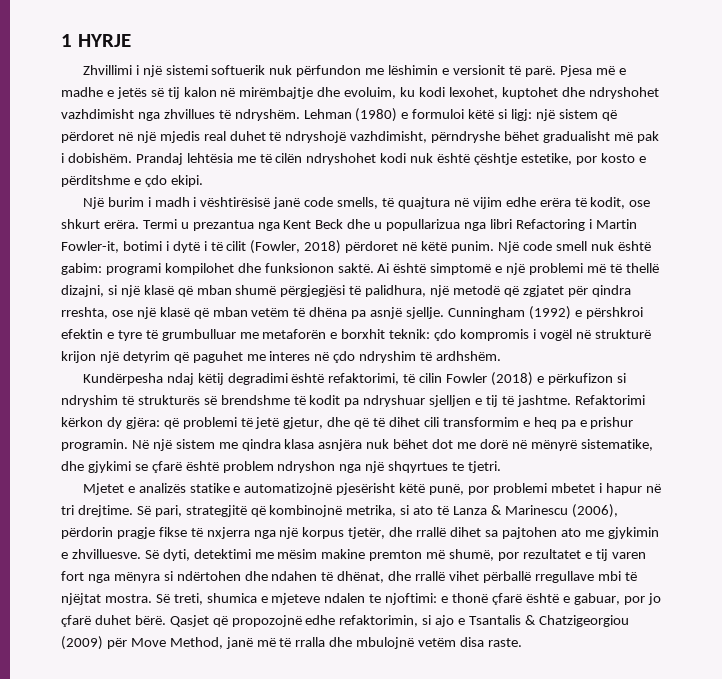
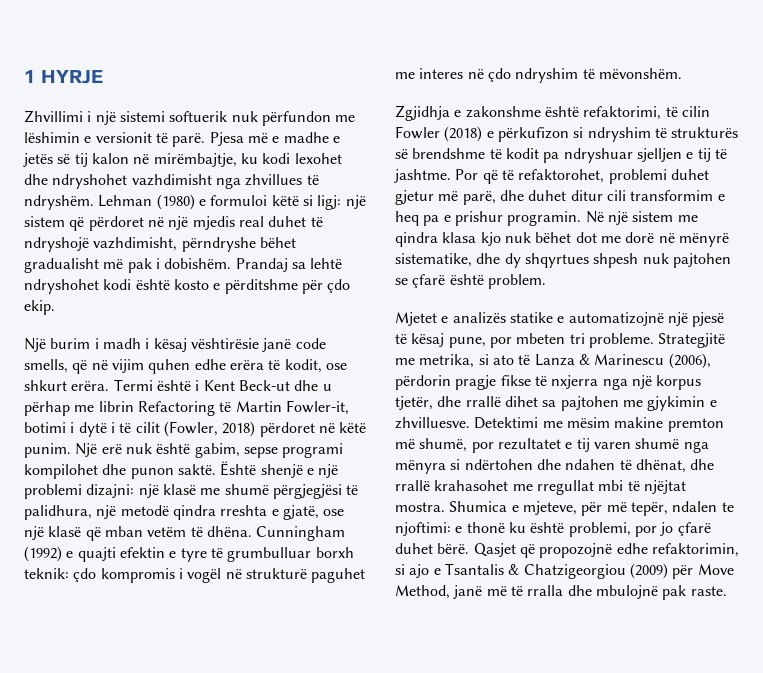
[239,87,558,99] mirëmbajtje dhe evoluim, ku kodi lexohet, kuptohet -> [153,153,342,167] mirëmbajtje, ku kodi lexohet
[186,153,646,165] [61,175,203,187] lehtësia me të cilën ndryshohet kodi nuk është çështje estetike, por kosto e përditshme e çdo ekipi. -> [291,258,343,269] [24,279,351,294] [24,300,55,315] sa lehtë ndryshohet kodi është kosto e përditshme për çdo ekip.
[200,197,271,207] vështirësisë -> [153,338,259,352] kësaj vështirësie
[382,197,450,209] të quajtura -> [72,360,88,374] që
(502, 203) none -> [148,359,191,374] quhen
[180,219,592,231] u prezantua nga Kent Beck dhe u popullarizua nga libri Refactoring i -> [156,380,332,391] [24,401,232,416] është i Kent Beck-ut dhe u përhap me librin Refactoring të
[522,241,651,251] [61,263,659,275] [61,285,232,297] code smell nuk është gabim: programi kompilohet dhe funksionon saktë. Ai është simptomë e një problemi më të thellë dizajni, si një klasë që mban -> [101,443,344,458] [24,461,339,479] [24,484,221,499] erë nuk është gabim, sepse programi kompilohet dhe punon saktë. Është shenjë e një problemi dizajni: një klasë me
[503,285,631,297] [61,307,108,319] që zgjatet për qindra rreshta, -> [172,505,319,520] qindra rreshta e gjatë,
[309,307,445,319] dhëna pa asnjë sjellje. -> [206,526,252,537] dhëna.
[585,307,643,319] përshkroi -> [77,547,116,562] quajti
[239,329,386,339] me metaforën e borxhit -> [315,547,354,558] borxh
[61,351,189,363] krijon një detyrim që -> (307, 573) none
[436,351,502,361] [82,373,288,385] ardhshëm. // Kundërpesha ndaj këtij degradimi -> [598,68,682,79] [395,105,541,121] mëvonshëm. // Zgjidhja e zakonshme
[574,395,645,405] [61,417,421,429] Refaktorimi kërkon dy gjëra: që problemi të jetë gjetur, dhe që të dihet -> [455,169,709,184] [395,190,603,205] Por që të refaktorohet, problemi duhet gjetur më parë, dhe duhet ditur
[318,439,363,451] asnjëra -> [480,232,501,246] kjo
[87,461,502,473] gjykimi se çfarë është problem ndryshon nga një shqyrtues te tjetri. -> [504,253,731,268] [395,274,546,289] dy shqyrtues shpesh nuk pajtohen se çfarë është problem.
[336,483,661,495] [61,505,343,517] pjesërisht këtë punë, por problemi mbetet i hapur në tri drejtime. Së pari, strategjitë që kombinojnë -> [667,312,725,327] [395,333,726,348] [395,358,415,365] një pjesë të kësaj pune, por mbeten tri probleme. Strategjitë me
[560,528,581,537] ato -> (619, 403) none
[144,549,251,561] Së dyti, detektimi -> [474,417,539,429] Detektimi
[61,571,84,581] fort -> [635,438,680,449] shumë
[449,571,594,583] vihet përballë rregullave -> [434,480,594,495] krahasohet me rregullat
[155,593,321,605] Së treti, shumica e mjeteve -> [449,501,668,516] Shumica e mjeteve, për më tepër,
[491,593,620,605] çfarë është e gabuar, -> [508,522,631,537] ku është problemi,
[418,637,485,647] vetëm disa -> [662,585,687,600] pak

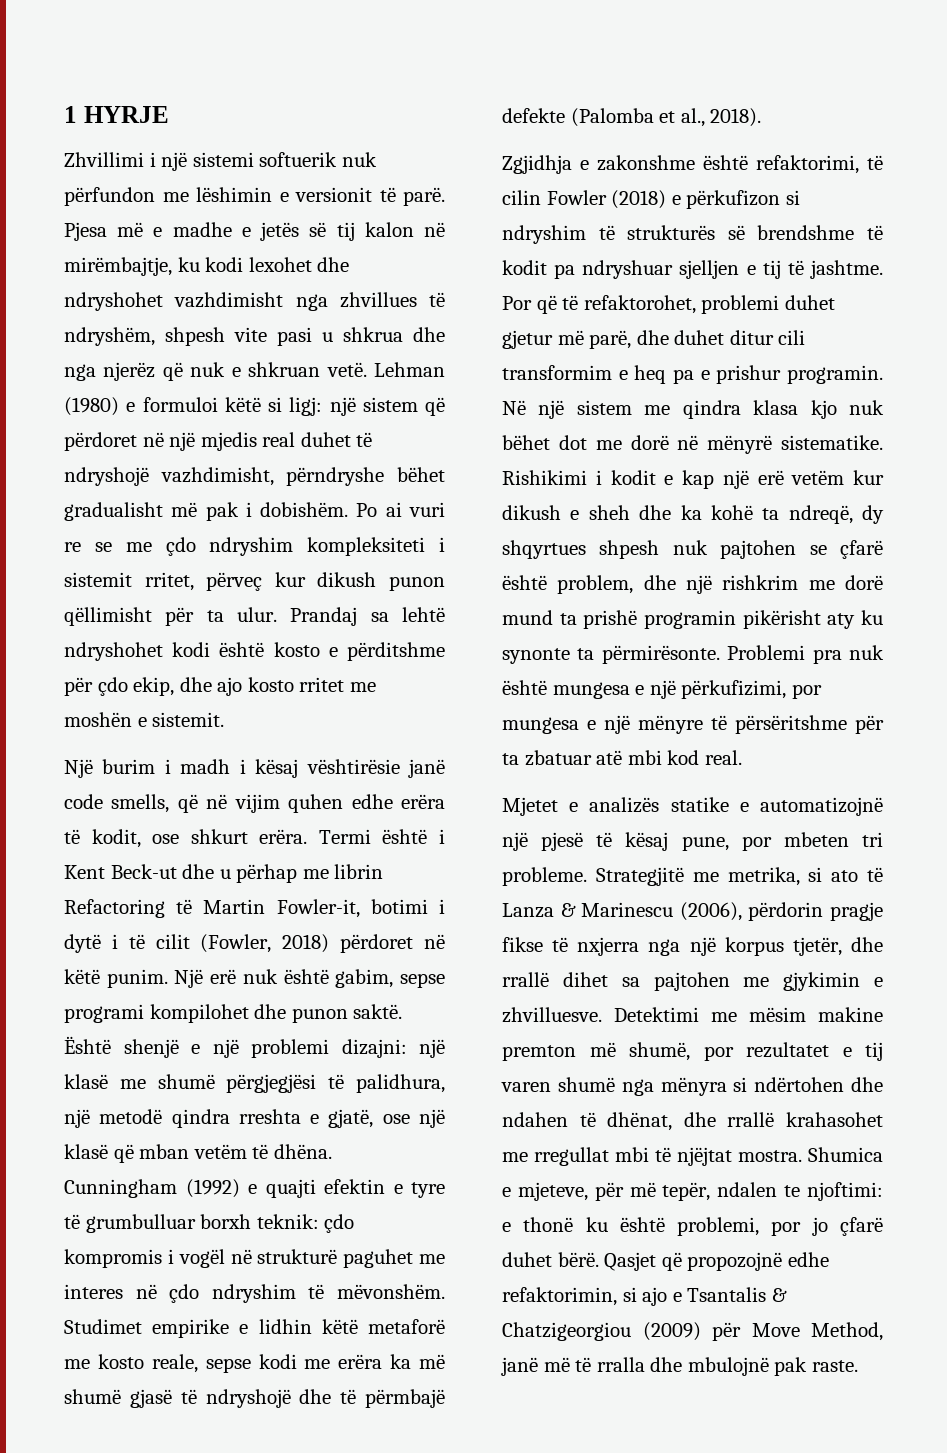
[24,195,94,210] ndryshëm. -> [64,327,445,346] [64,362,367,381] ndryshëm, shpesh vite pasi u shkrua dhe nga njerëz që nuk e shkruan vetë.
(232, 263) none -> [356,502,445,517] [64,537,445,556] [64,572,446,591] [64,607,277,626] Po ai vuri re se me çdo ndryshim kompleksiteti i sistemit rritet, përveç kur dikush punon qëllimisht për ta ulur.
[24,300,55,315] ekip. -> [133,677,376,696] [64,712,225,727] ekip, dhe ajo kosto rritet me moshën e sistemit.
(682, 73) none -> [64,1319,445,1338] [64,1354,445,1373] [64,1389,445,1408] [502,108,762,127] Studimet empirike e lidhin këtë metaforë me kosto reale, sepse kodi me erëra ka më shumë gjasë të ndryshojë dhe të përmbajë defekte (Palomba et al., 2018).
[395,253,501,267] sistematike, dhe -> [781,435,883,450] [502,470,884,489] [502,505,853,524] sistematike. Rishikimi i kodit e kap një erë vetëm kur dikush e sheh dhe ka kohë ta ndreqë,
[487,274,546,289] problem. -> [557,575,883,594] [502,610,883,629] [502,645,884,664] [502,680,822,699] [502,715,884,734] [502,750,742,766] problem, dhe një rishkrim me dorë mund ta prishë programin pikërisht aty ku synonte ta përmirësonte. Problemi pra nuk është mungesa e një përkufizimi, por mungesa e një mënyre të përsëritshme për ta zbatuar atë mbi kod real.

